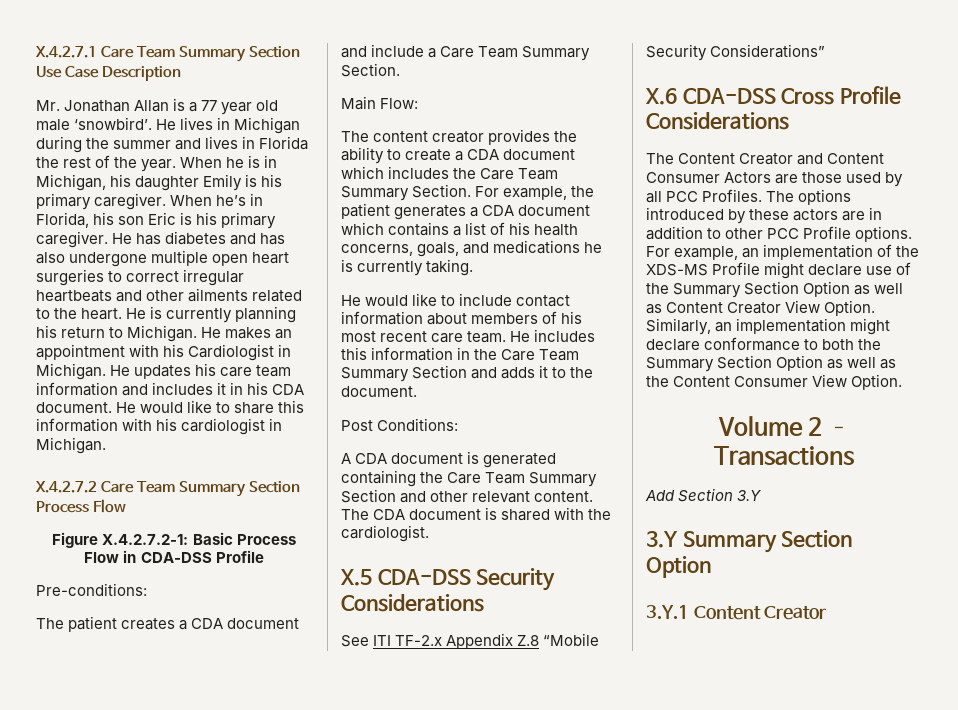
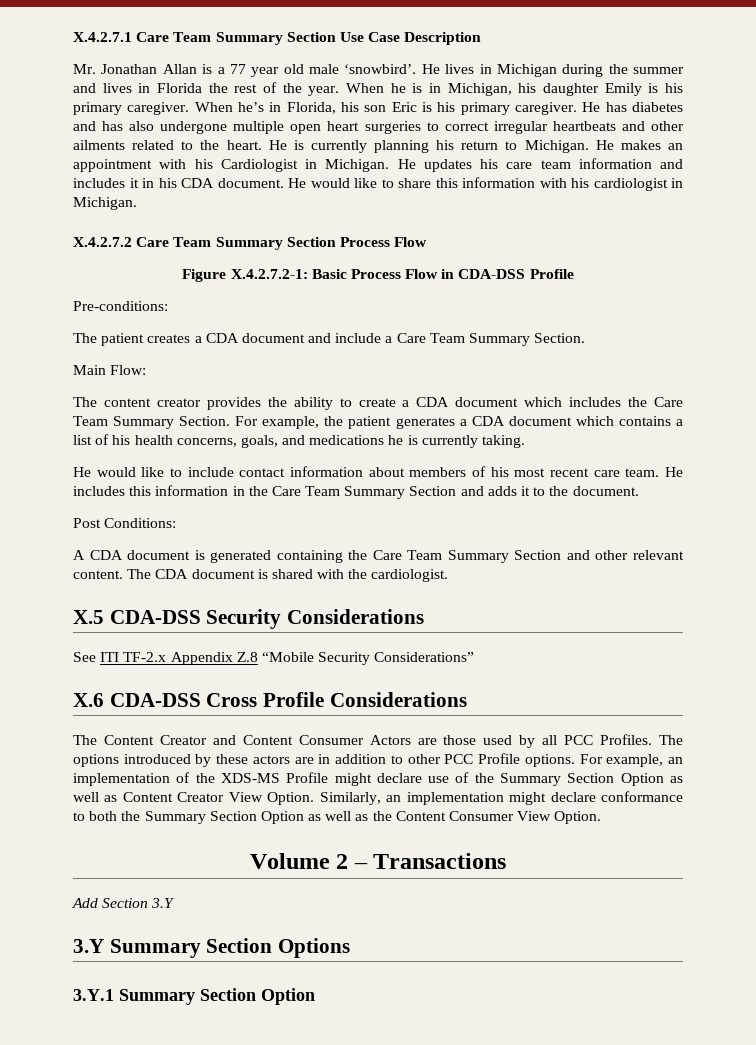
[646,556,711,578] Option -> [278,938,351,958] Options
[693,606,827,620] Content Creator -> [119,988,315,1005] Summary Section Option

